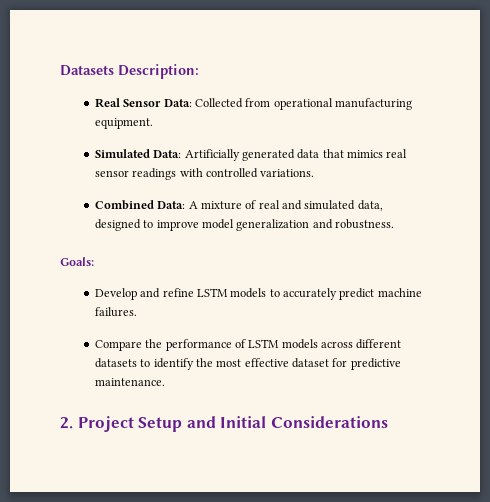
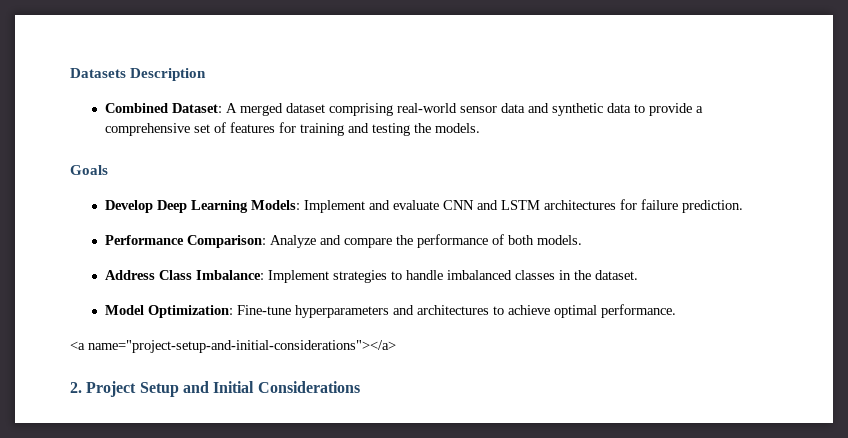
[118,64,199,79] [94,98,413,110] [94,118,153,129] [94,149,408,161] [94,168,315,180] [94,200,383,211] [94,219,395,231] [60,257,94,266] [94,288,422,300] [94,307,137,317] [94,339,402,351] [94,358,401,370] [94,378,165,386] Description: // Real Sensor Data: Collected from operational manufacturing equipment. // Simulated Data: Artificially generated data that mimics real sensor readings with controlled variations. // Combined Data: A mixture of real and simulated data, designed to improve model generalization and robustness. // Goals: // Develop and refine LSTM models to accurately predict machine failures. // Compare the performance of LSTM models across different datasets to identify the most effective dataset for predictive maintenance. -> [130,68,207,81] [104,103,703,116] [104,122,480,136] [70,165,108,175] [104,199,743,213] [104,234,582,248] [104,270,638,283] [104,304,676,318] [70,340,396,353] Description // Combined Dataset: A merged dataset comprising real-world sensor data and synthetic data to provide a comprehensive set of features for training and testing the models. // Goals // Develop Deep Learning Models: Implement and evaluate CNN and LSTM architectures for failure prediction. // Performance Comparison: Analyze and compare the performance of both models. // Address Class Imbalance: Implement strategies to handle imbalanced classes in the dataset. // Model Optimization: Fine-tune hyperparameters and architectures to achieve optimal performance. // <a name="project-setup-and-initial-considerations"></a>

